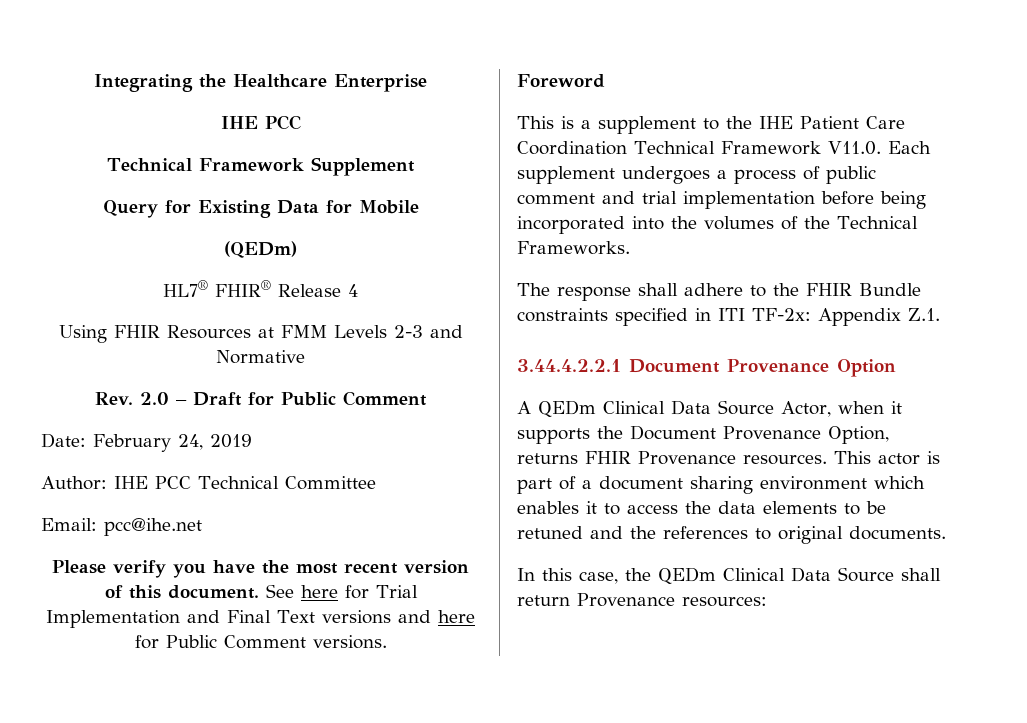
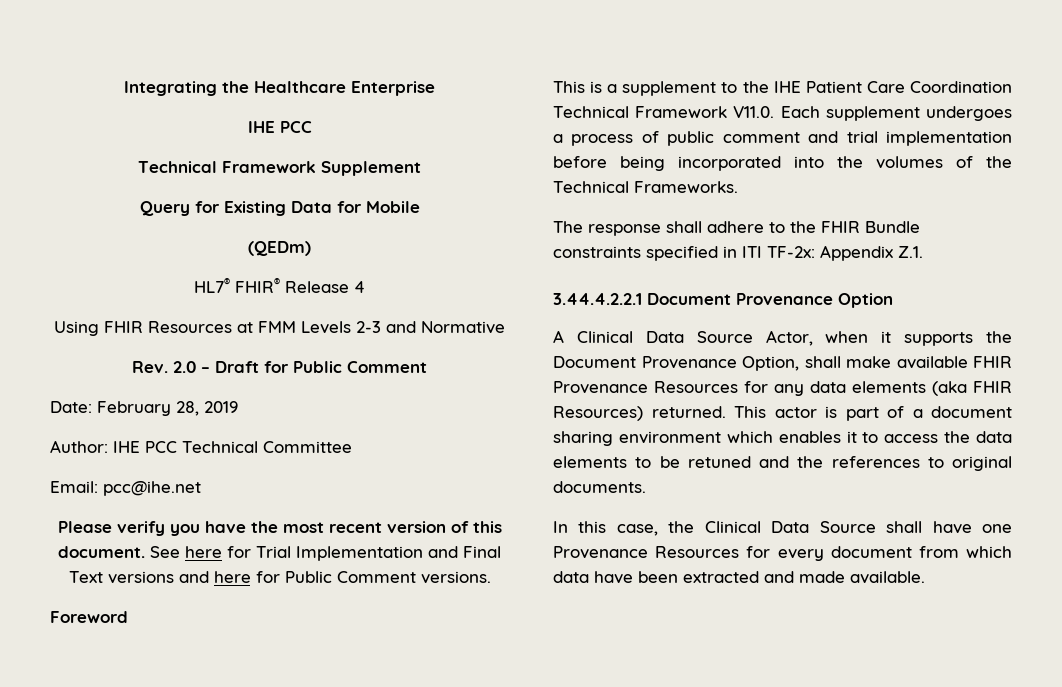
[178,434,203,450] 24, -> [176,401,199,416] 28,
[538,400,596,418] QEDm -> (564, 336) none
[517,451,827,465] returns FHIR Provenance resources. -> [804,356,1012,369] [553,381,1012,396] [553,406,726,421] shall make available FHIR Provenance Resources for any data elements (aka FHIR Resources) returned.
[658,567,716,585] QEDm -> (695, 527) none
[517,593,767,607] return Provenance resources: -> [932,521,1012,534] [553,546,1012,561] [553,571,925,584] have one Provenance Resources for every document from which data have been extracted and made available.

